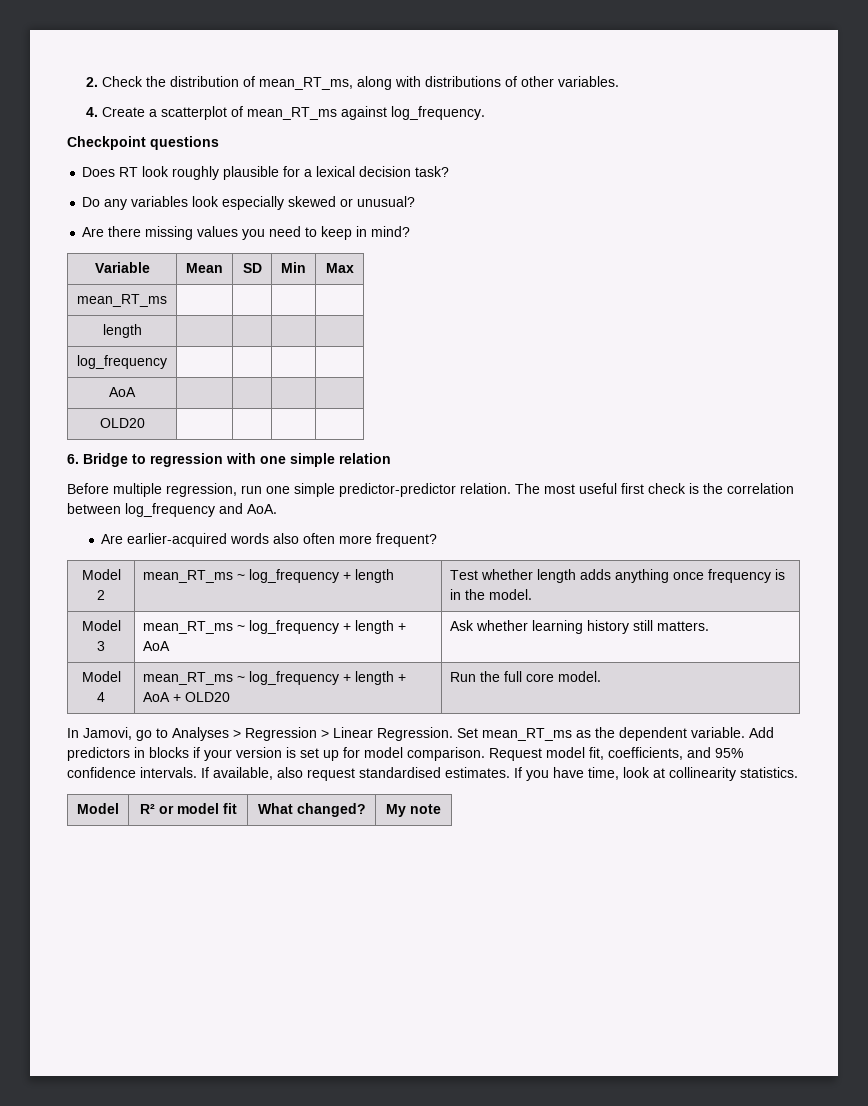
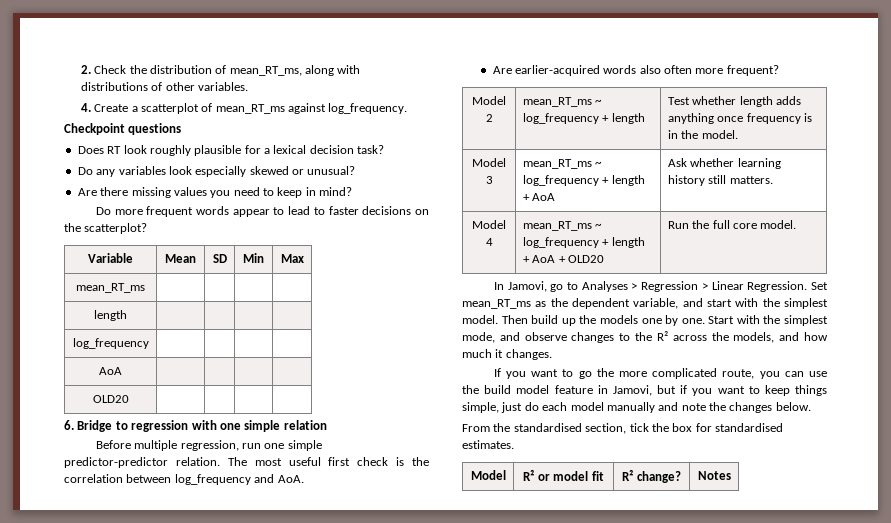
(411, 231) none -> [95,206,429,217] [64,223,148,234] // Do more frequent words appear to lead to faster decisions on the scatterplot?
[691,727,774,738] [67,747,743,761] [67,767,798,781] variable. Add predictors in blocks if your version is set up for model comparison. Request model fit, coefficients, and 95% confidence intervals. If available, also request standardised estimates. If you have time, look at collinearity statistics. -> [633,298,828,309] [462,315,828,326] [462,331,828,343] [462,349,552,360] [493,368,827,379] [462,385,827,396] [462,402,811,413] [462,423,783,434] [462,440,514,449] variable, and start with the simplest model. Then build up the models one by one. Start with the simplest mode, and observe changes to the R² across the models, and how much it changes. // If you want to go the more complicated route, you can use the build model feature in Jamovi, but if you want to keep things simple, just do each model manually and note the changes below. // From the standardised section, tick the box for standardised estimates.
[257,803,366,817] [386,804,441,817] What changed? | My note -> [622,469,681,483] [697,471,731,480] R² change? | Notes

